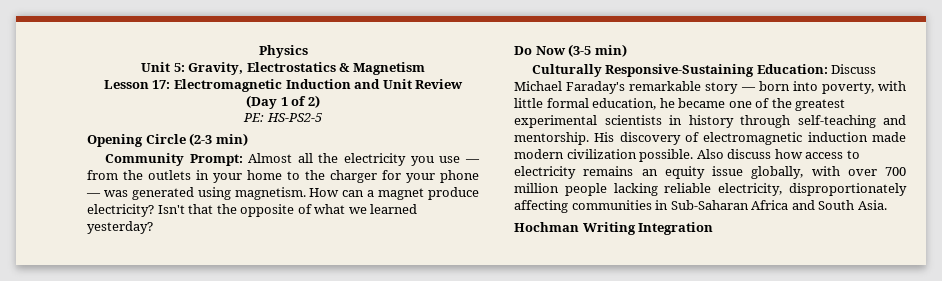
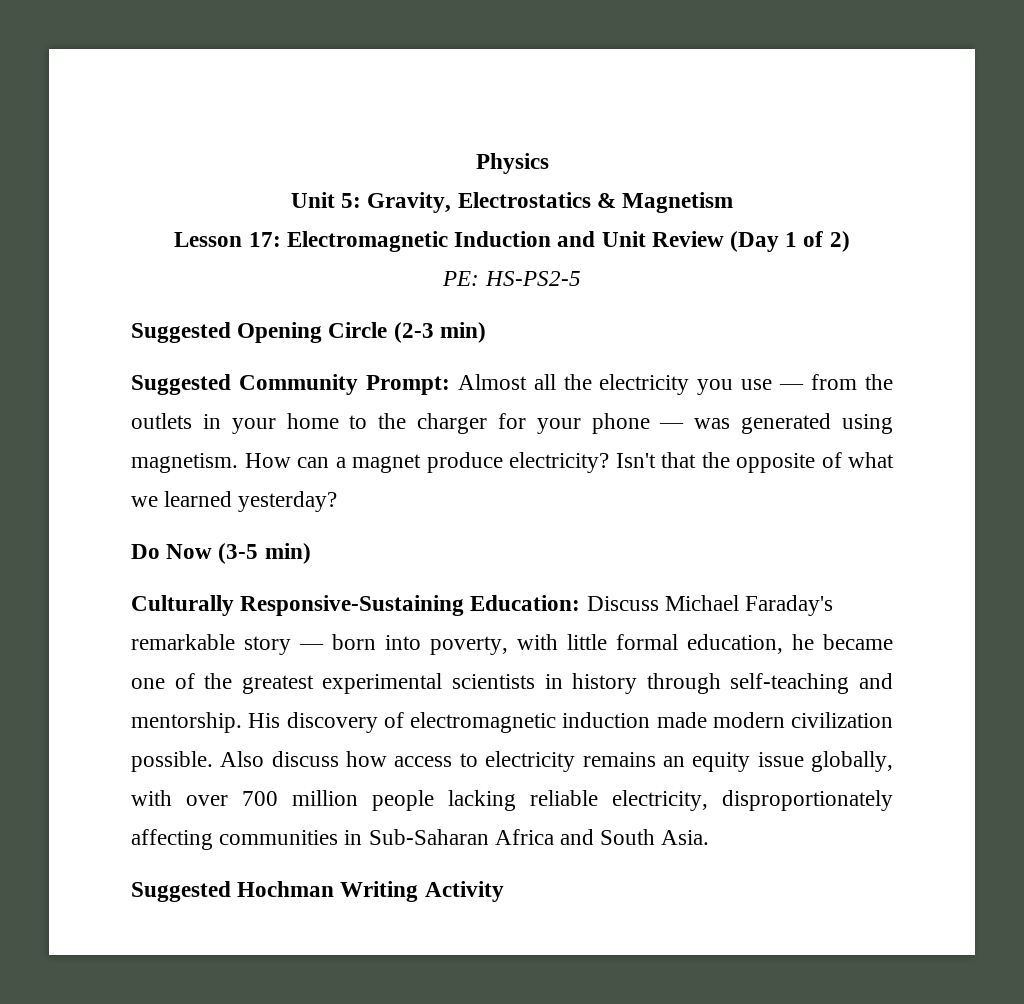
(322, 117) none -> [131,322,231,343] Suggested
(248, 139) none -> [131,374,231,395] Suggested
(887, 205) none -> [131,881,231,902] Suggested
[638,222,714,235] Integration -> [424,881,504,902] Activity

